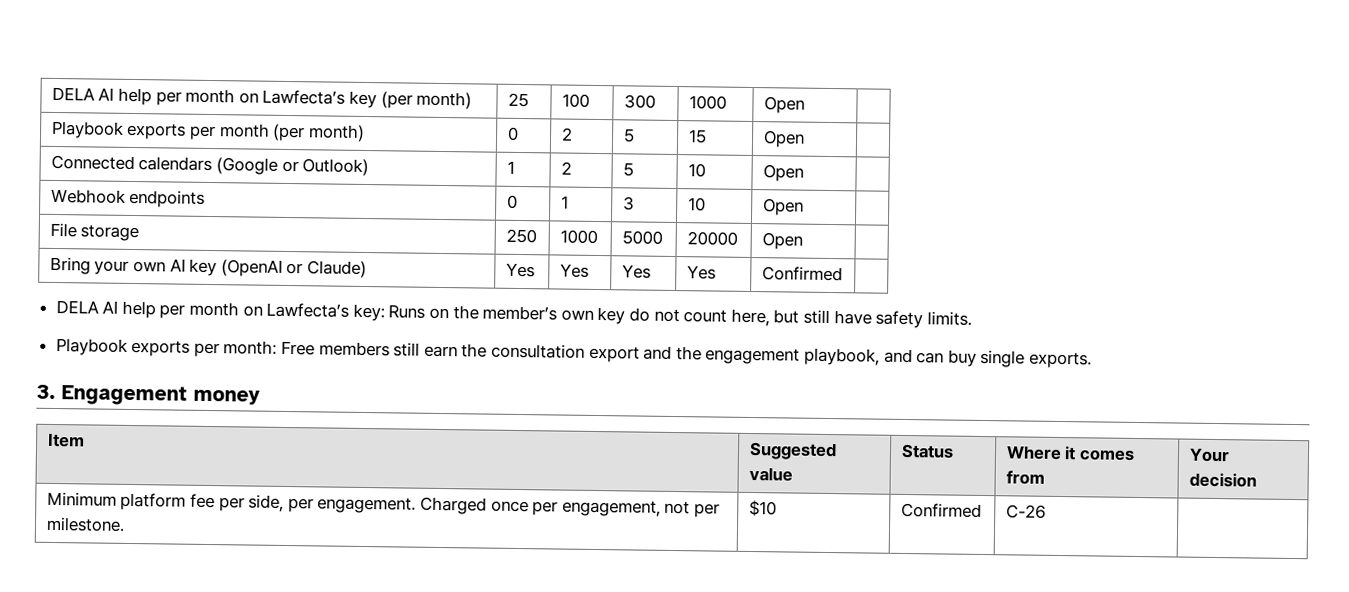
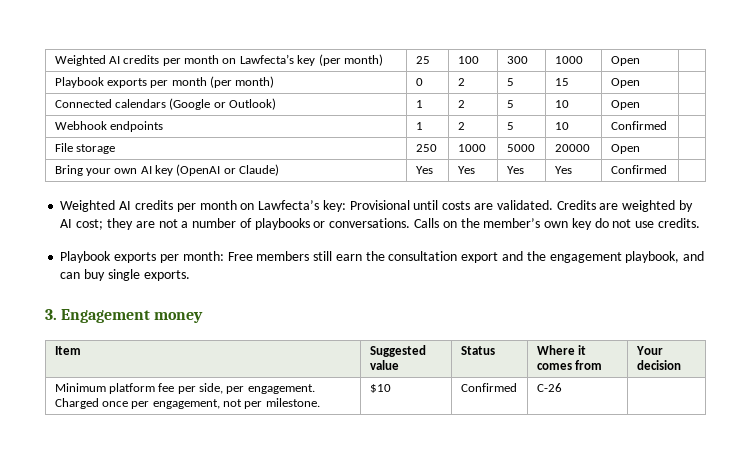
[51,86,153,106] DELA AI help -> [54,55,160,66] Weighted AI credits
[506,194,518,209] [560,195,569,209] [622,196,635,211] [687,197,706,212] [762,198,804,216] | 0 | 1 | 3 | 10 | Open -> [415,122,423,130] [457,122,465,130] [506,122,514,130] [554,122,569,130] [610,121,667,130] | 1 | 2 | 5 | 10 | Confirmed
[55,300,156,319] DELA AI help -> [60,200,173,212] Weighted AI credits
[388,304,426,319] Runs -> [349,200,693,212] [60,218,439,230] Provisional until costs are validated. Credits are weighted by AI cost; they are not a number of playbooks or conversations. Calls
[683,308,972,329] count here, but still have safety limits. -> [635,218,700,228] use credits.

